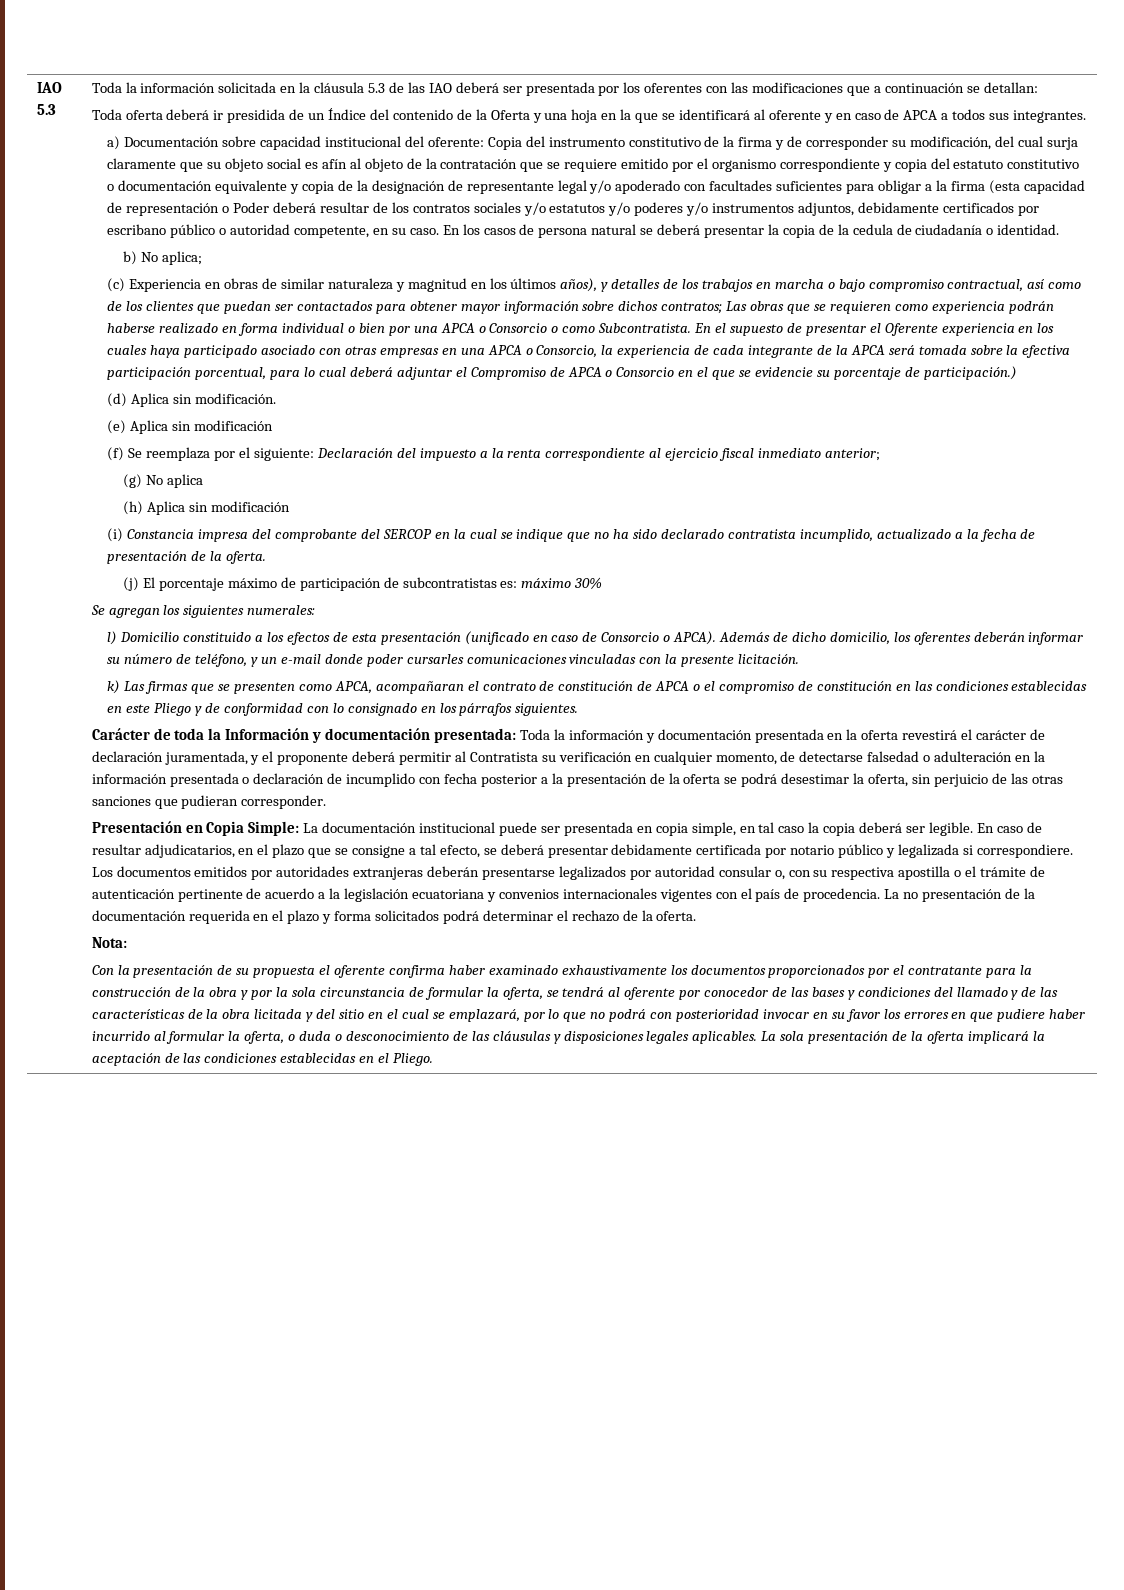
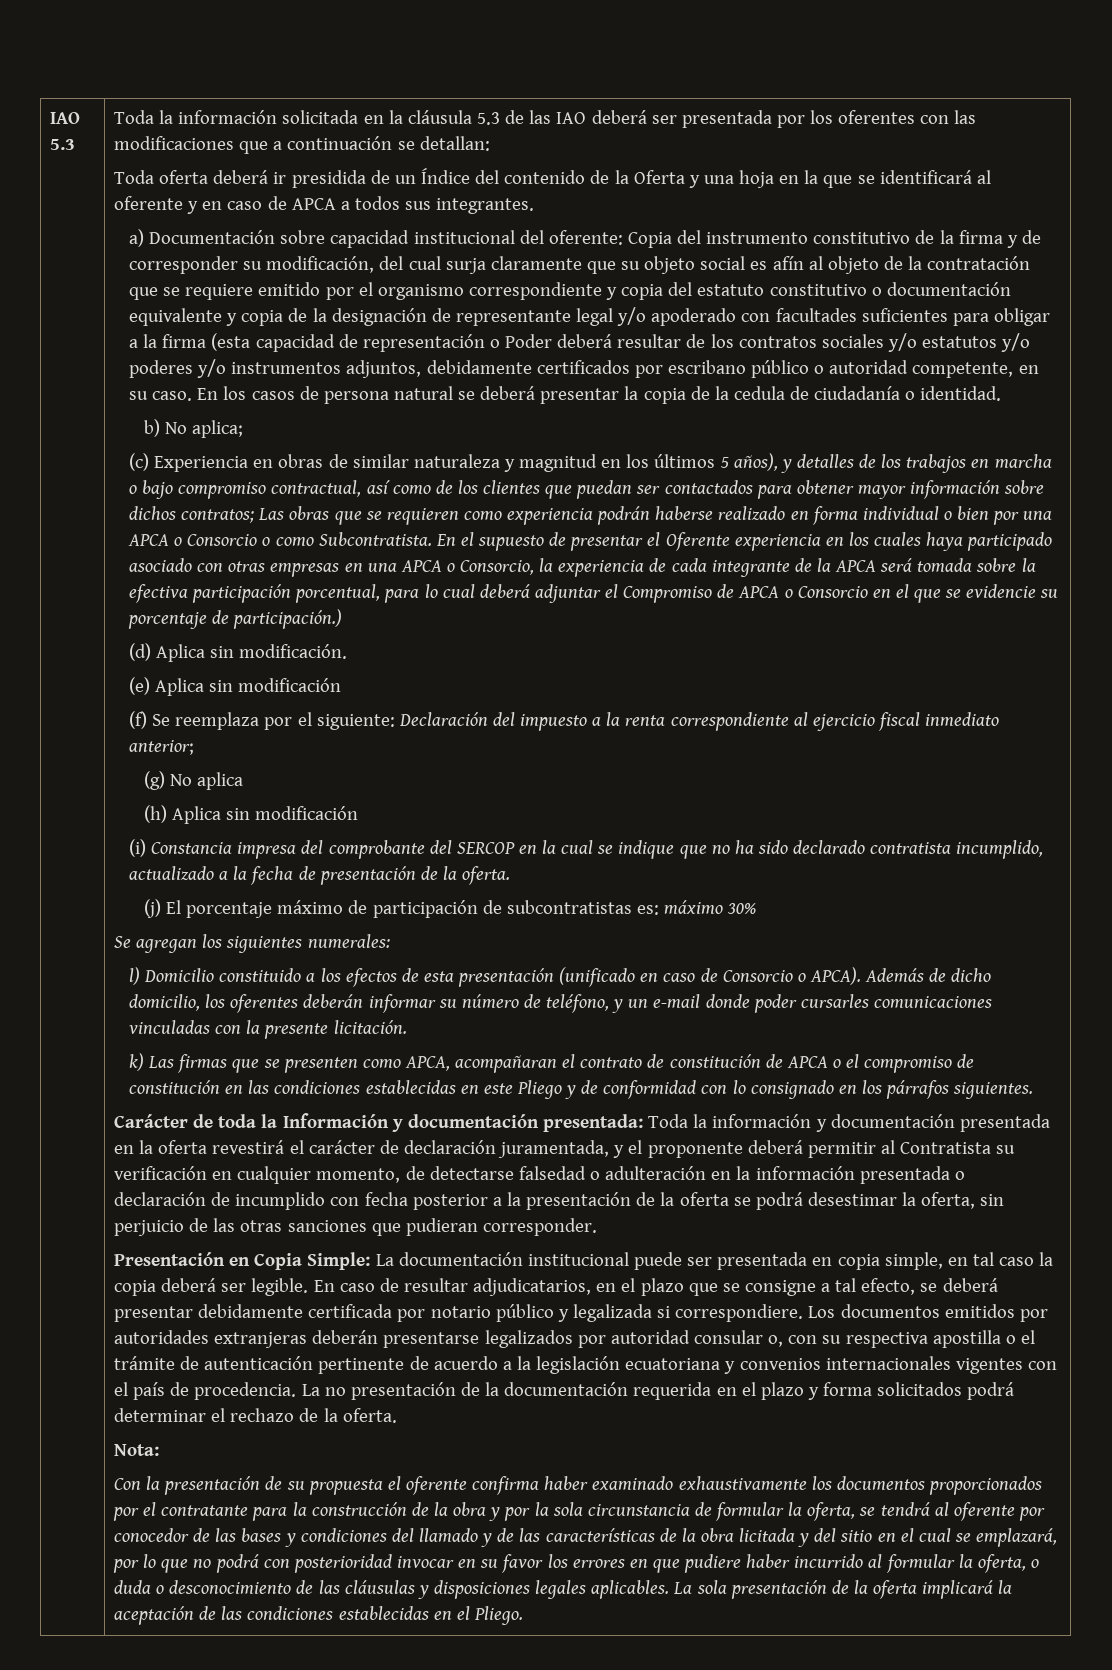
(557, 283) none -> [719,457,729,468] 5

